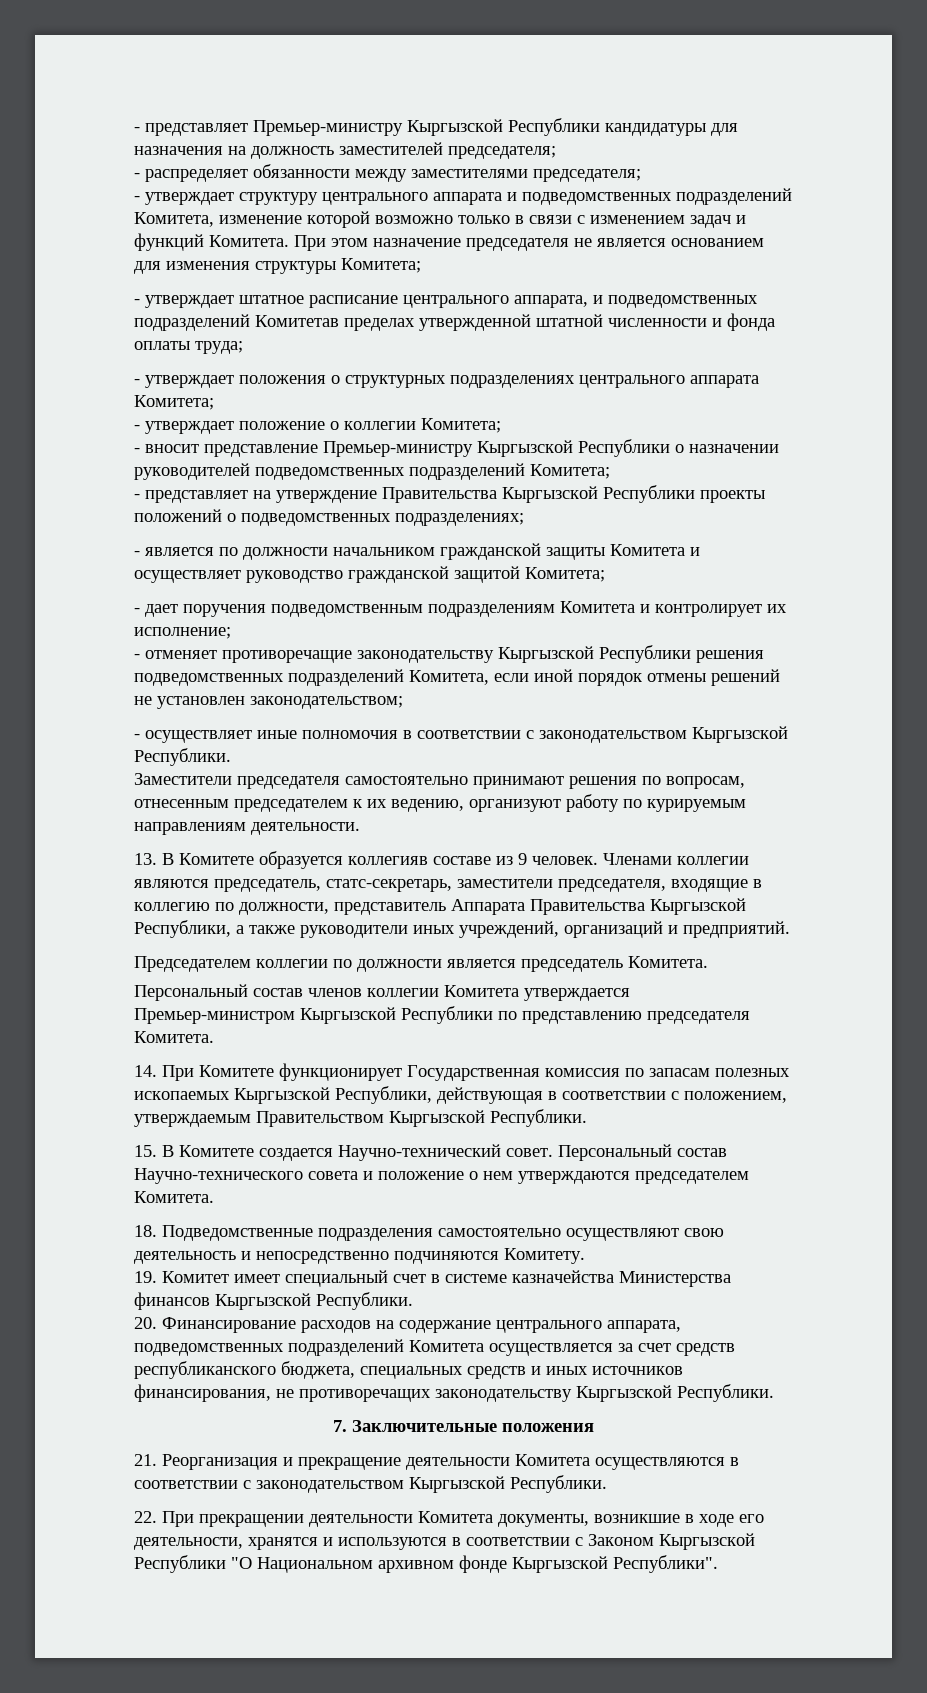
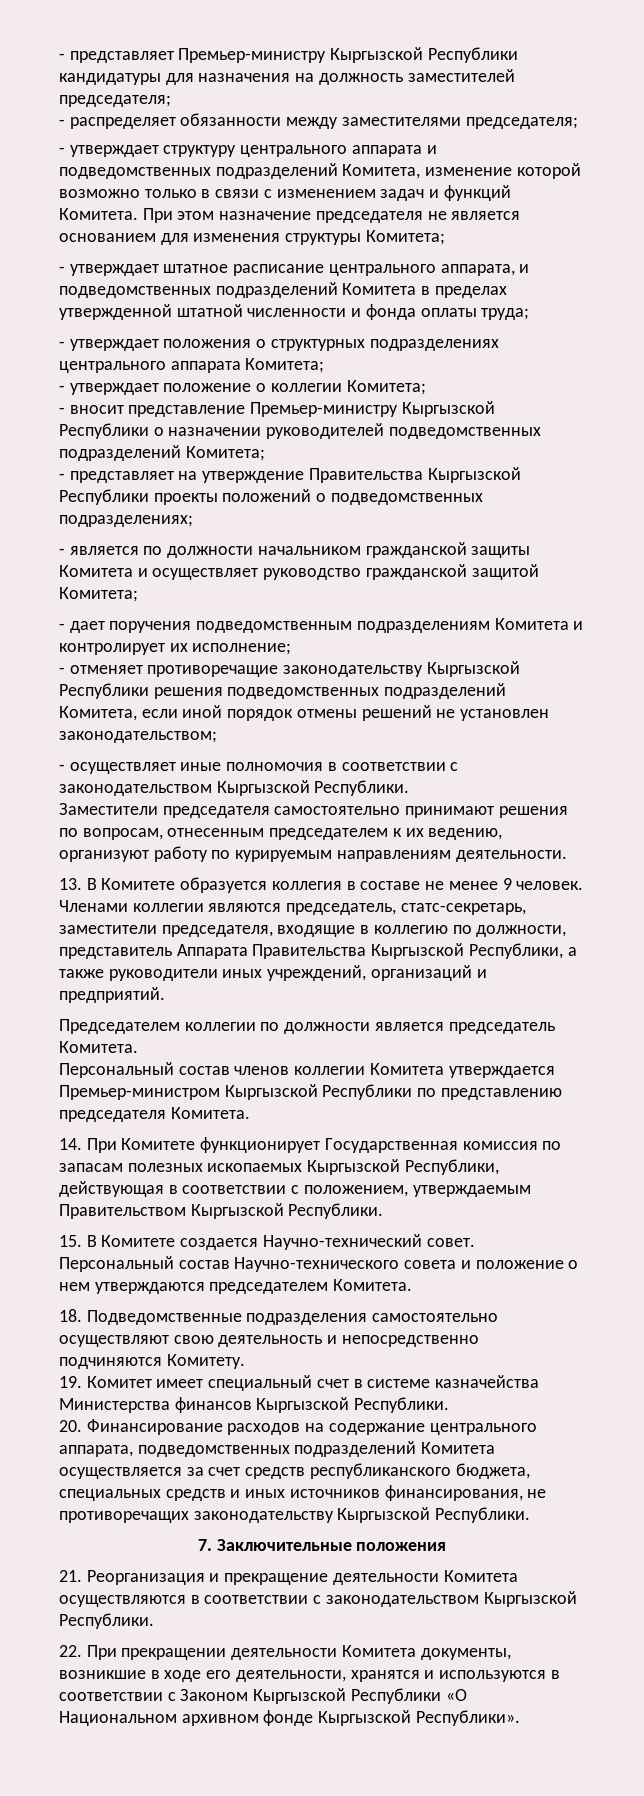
[255,315,339,327] Комитетав -> [342,283,431,295] Комитета в
[348,856,513,865] коллегияв составе из -> [271,881,498,890] коллегия в составе не менее
[231,1557,252,1569] "О -> [445,1689,467,1701] «О
[613,1555,718,1573] Республики". -> [415,1710,520,1726] Республики».

